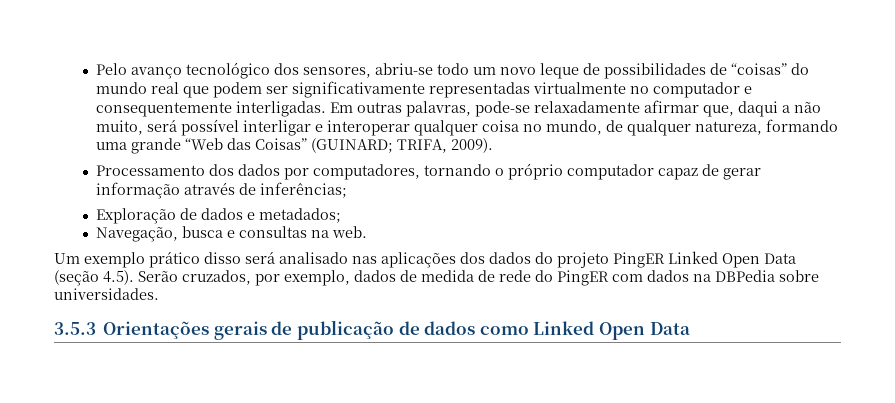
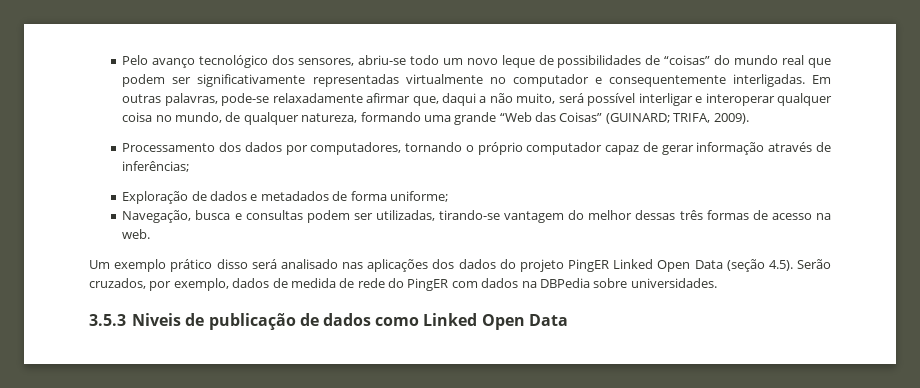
[259,208,342,223] metadados; -> [260,191,448,202] metadados de forma uniforme;
(308, 232) none -> [306,210,812,223] podem ser utilizadas, tirando-se vantagem do melhor dessas três formas de acesso
[103,321,267,340] Orientações gerais -> [132,313,182,326] Niveis

